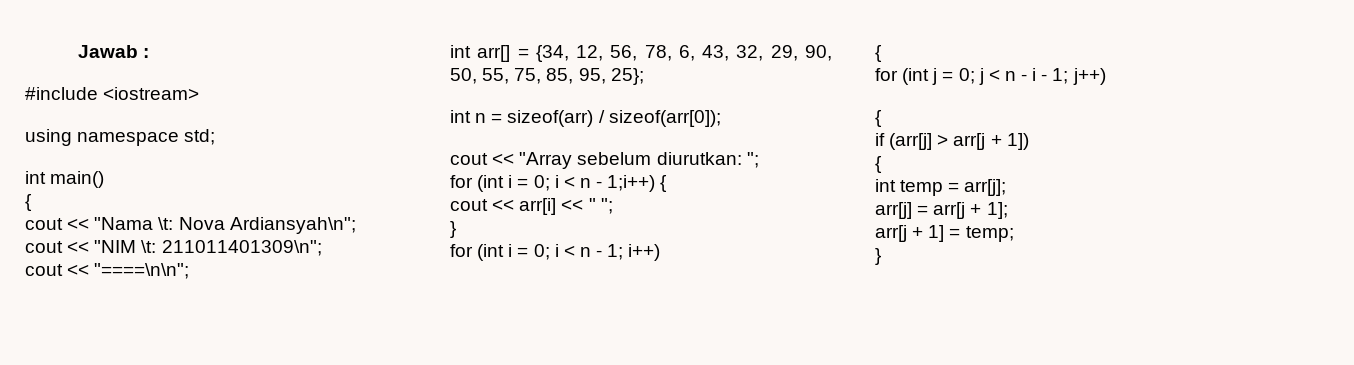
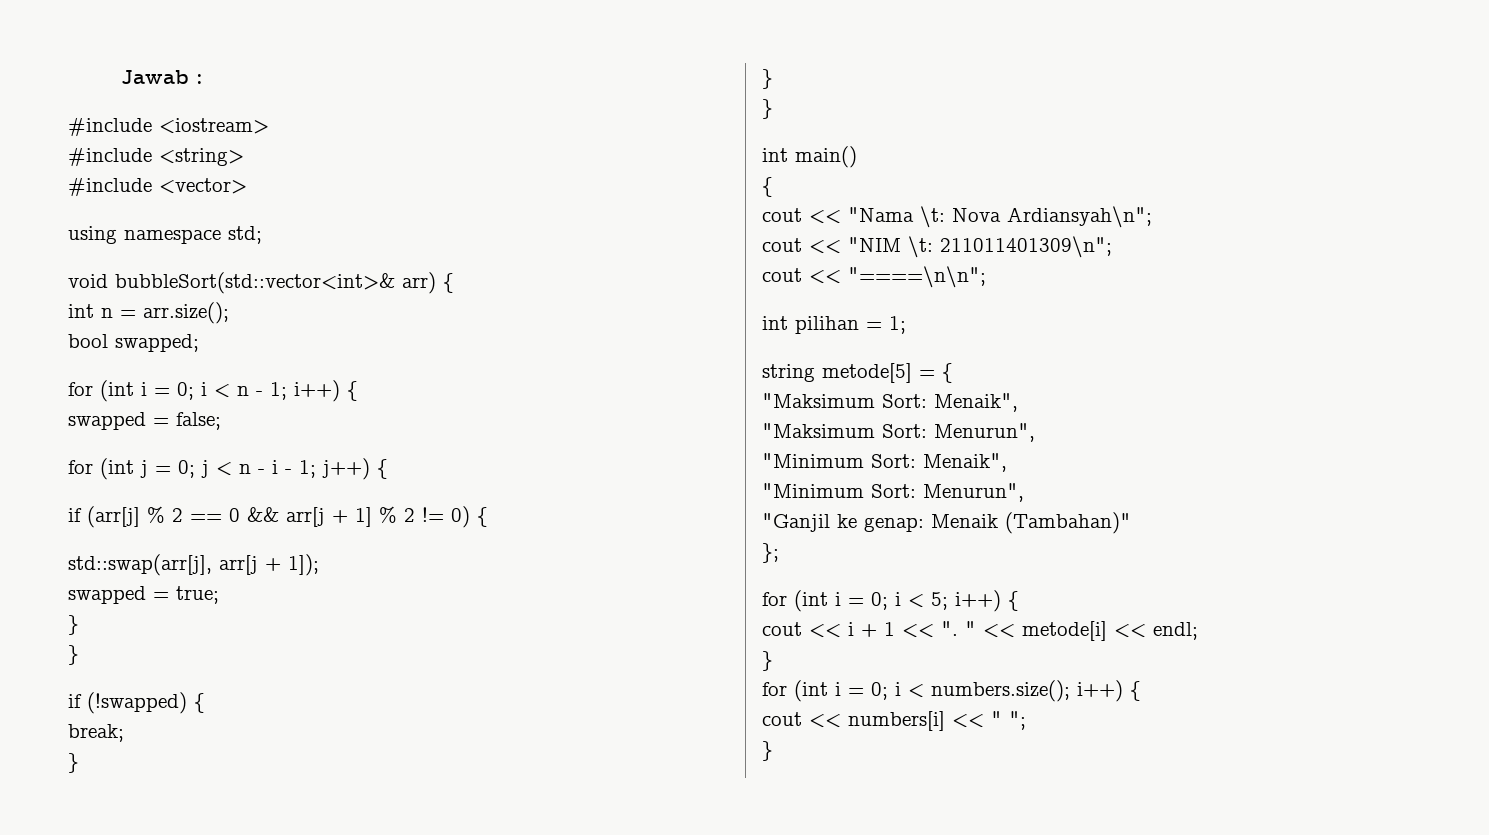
(200, 93) none -> [68,147,244,167] [68,177,247,197] // #include <string> // #include <vector>
(216, 137) none -> [68,272,454,294] [68,302,229,324] [68,334,199,352] [68,380,358,402] [68,412,221,430] [68,458,388,480] [68,506,488,528] [68,554,319,576] [68,586,219,604] [68,615,79,635] [68,645,79,665] [68,692,205,714] [68,724,124,742] [68,753,79,773] [762,69,773,89] [762,99,773,119] // void bubbleSort(std::vector<int>& arr) { // int n = arr.size(); // bool swapped; // for (int i = 0; i < n - 1; i++) { // swapped = false; // for (int j = 0; j < n - i - 1; j++) { // if (arr[j] % 2 == 0 && arr[j + 1] % 2 != 0) { // std::swap(arr[j], arr[j + 1]); // swapped = true; // } // } // if (!swapped) { // break; // } // } // }
[477,45,832,62] [450,68,644,85] [450,110,721,127] [450,152,759,169] [450,175,668,192] [450,198,613,215] arr[] = {34, 12, 56, 78, 6, 43, 32, 29, 90, 50, 55, 75, 85, 95, 25}; // int n = sizeof(arr) / sizeof(arr[0]); // cout << "Array sebelum diurutkan: "; // for (int i = 0; i < n - 1;i++) { // cout << arr[i] << " "; -> [795,316,906,334] [762,363,953,383] [762,393,1018,412] [762,423,1035,442] [762,453,1007,472] [762,483,1024,502] [762,512,1131,534] [762,543,779,563] [762,590,1019,612] [762,621,1198,641] pilihan = 1; // string metode[5] = { // "Maksimum Sort: Menaik", // "Maksimum Sort: Menurun", // "Minimum Sort: Menaik", // "Minimum Sort: Menurun", // "Ganjil ke genap: Menaik (Tambahan)" // }; // for (int i = 0; i < 5; i++) { // cout << i + 1 << ". " << metode[i] << endl;
[579,244,661,261] [875,45,882,62] [875,68,1106,85] [875,110,882,127] [875,133,1029,150] [875,156,882,173] [875,179,1007,196] [875,202,1008,219] [875,225,1014,242] n - 1; i++) // { // for (int j = 0; j < n - i - 1; j++) // { // if (arr[j] > arr[j + 1]) // { // int temp = arr[j]; // arr[j] = arr[j + 1]; // arr[j + 1] = temp; -> [931,680,1141,702] [762,711,1026,731] numbers.size(); i++) { // cout << numbers[i] << " ";

